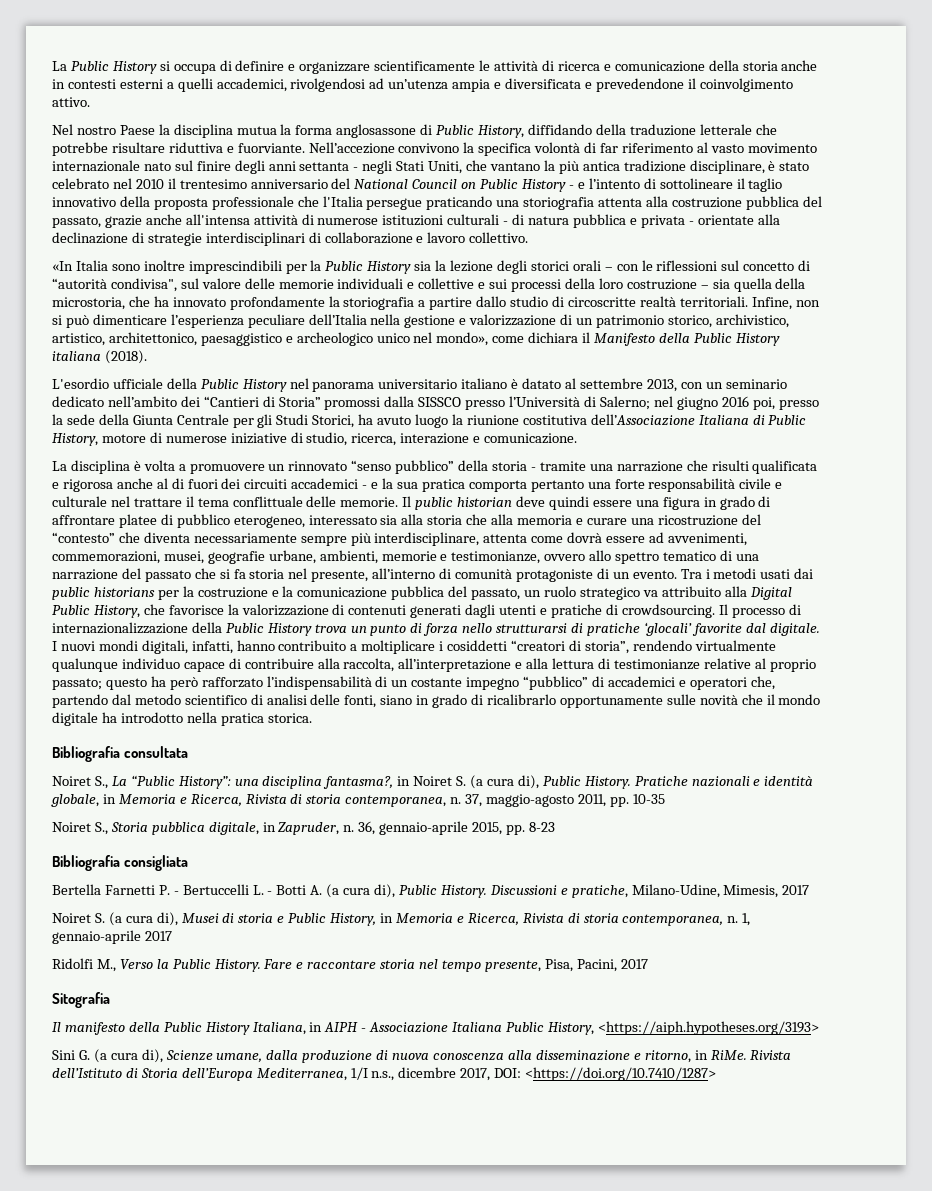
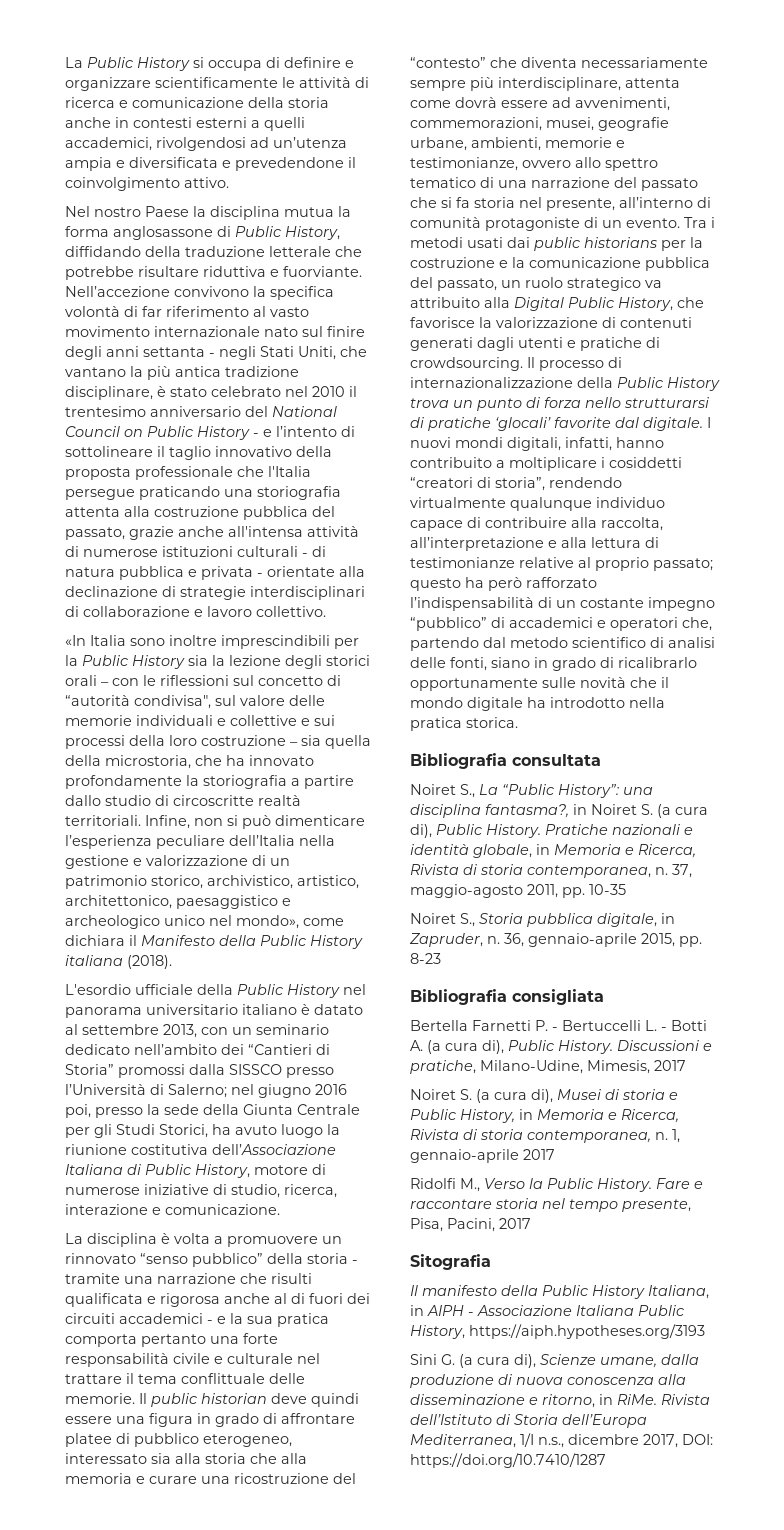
[597,1021,819,1035] <https://aiph.hypotheses.org/3193> -> [469,1324,705,1339] https://aiph.hypotheses.org/3193
[525,1067,717,1081] <https://doi.org/10.7410/1287> -> [410,1453,606,1468] https://doi.org/10.7410/1287

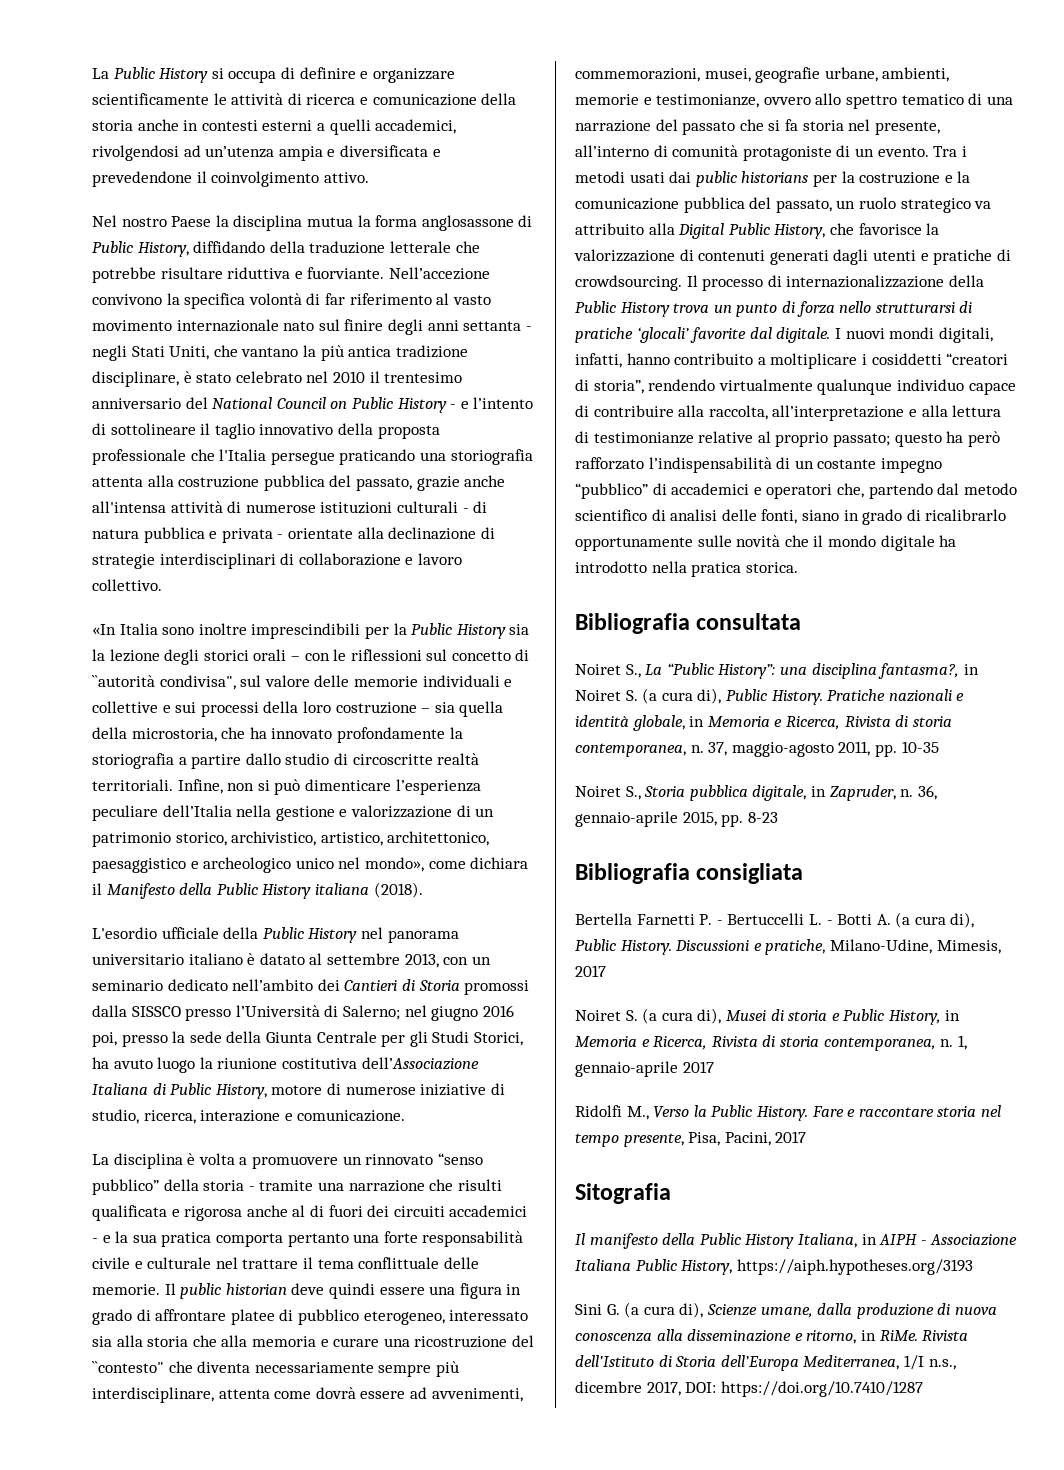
[65,695,130,706] “autorità -> [92,675,155,687] ``autorità
[248,1044,330,1055] [65,1064,114,1075] “Cantieri di Storia” -> [344,979,460,991] Cantieri di Storia
[410,57,486,68] “contesto” -> [92,1361,164,1373] ``contesto"

